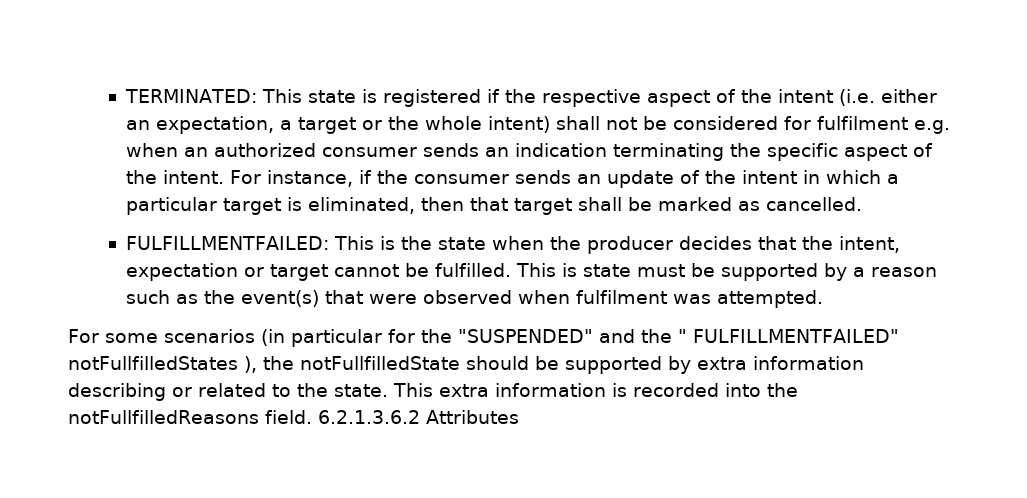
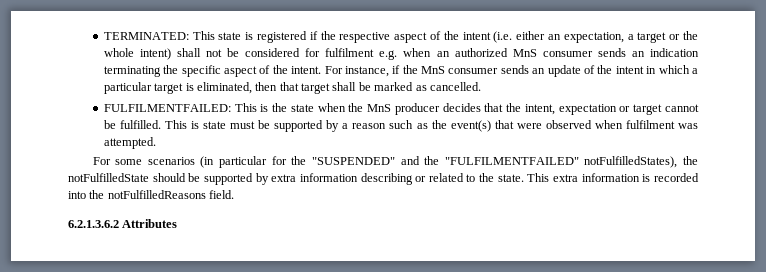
(316, 150) none -> [512,49,537,57] MnS
(408, 177) none -> [421,66,446,74] MnS
[125,236,329,250] FULFILLMENTFAILED: -> [103,104,231,112] FULFILMENTFAILED:
(581, 243) none -> [367,104,392,112] MnS
[677,329,899,343] [68,356,460,373] " FULFILLMENTFAILED" notFullfilledStates ), the notFullfilledState -> [444,156,698,168] [68,173,149,182] "FULFILMENTFAILED" notFulfilledStates), the notFulfilledState
[68,410,259,424] notFullfilledReasons -> [107,190,206,199] notFulfilledReasons
(312, 417) none -> (235, 194) //

